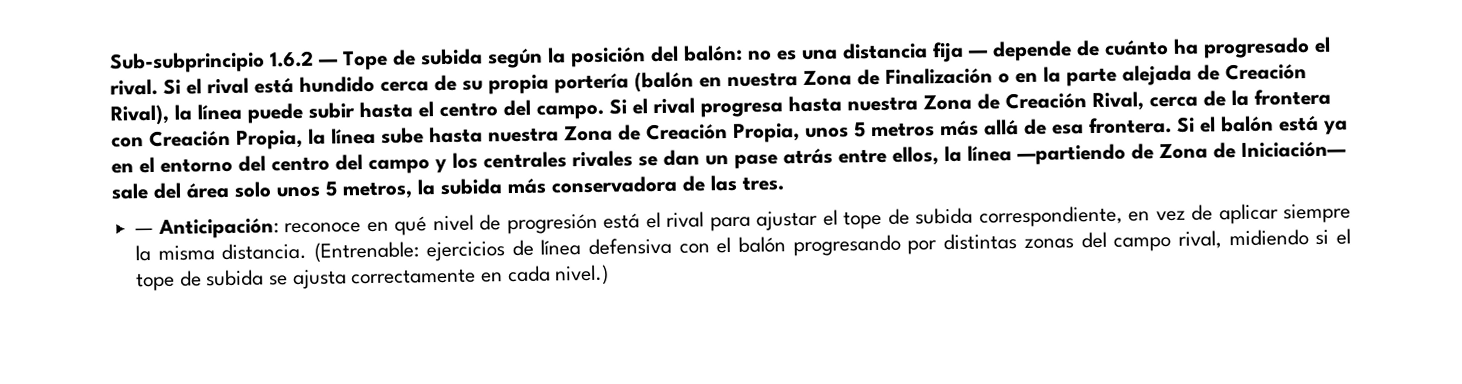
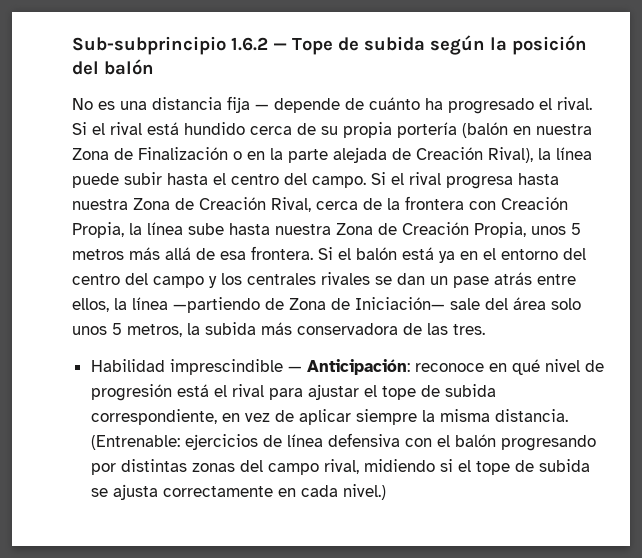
[683,44,772,62] balón: no -> [104,59,154,75] [72,98,93,110] balón // No
(784, 183) none -> [90,359,283,375] Habilidad imprescindible

